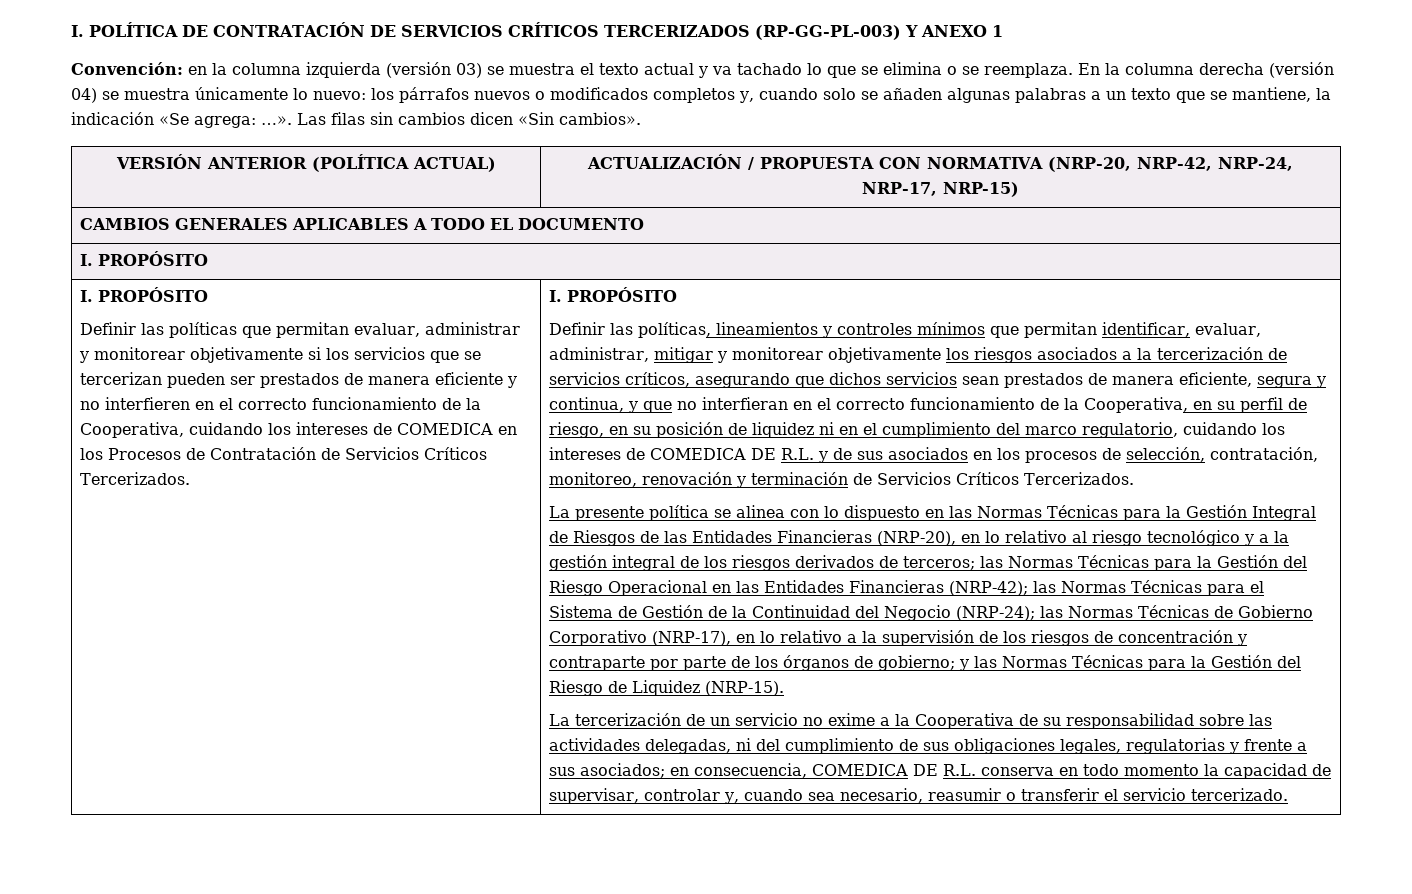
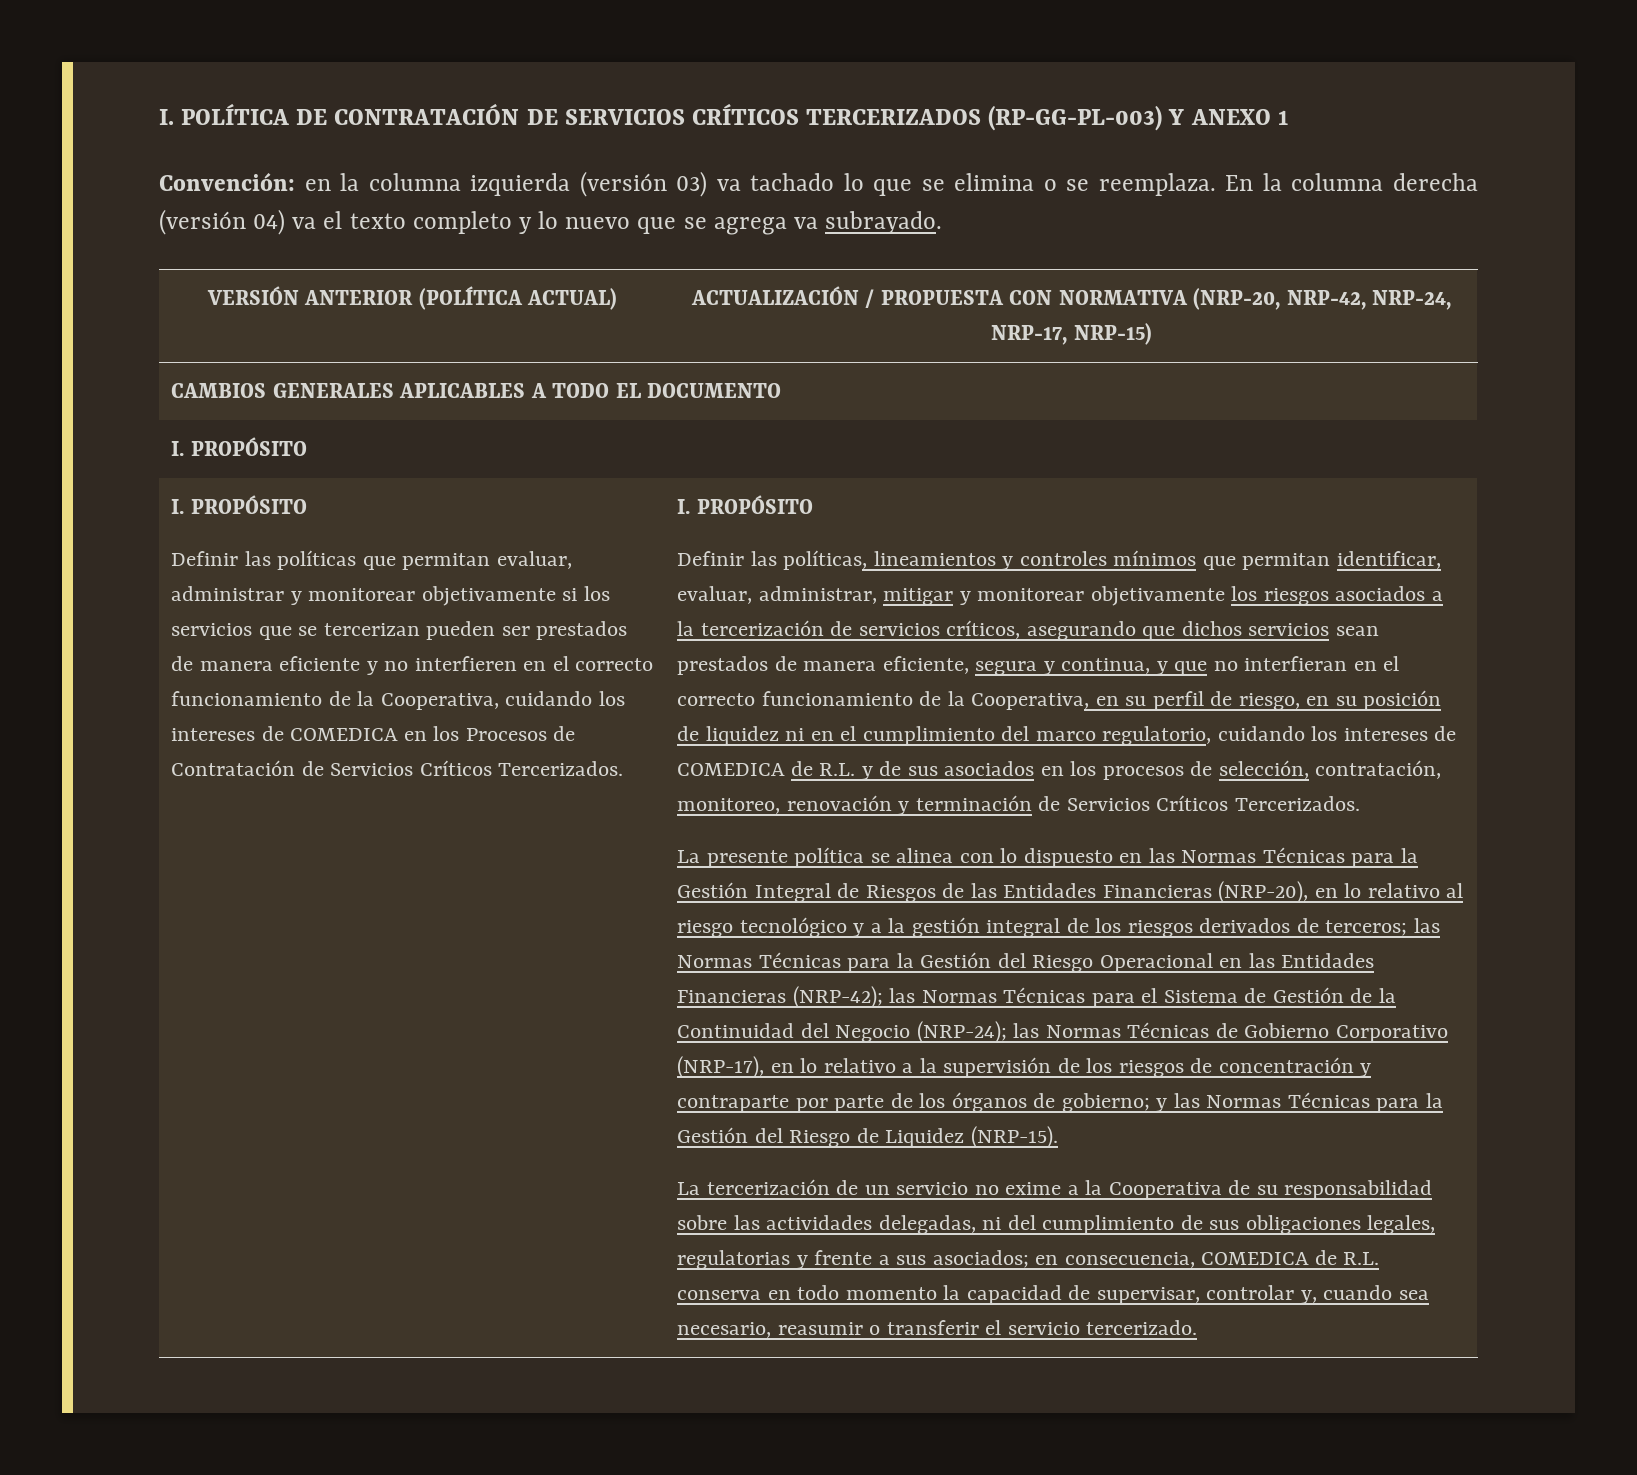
[487,63,708,78] se muestra el texto actual y -> (708, 184) none
[102,87,1331,103] [71,112,641,128] se muestra únicamente lo nuevo: los párrafos nuevos o modificados completos y, cuando solo se añaden algunas palabras a un texto que se mantiene, la indicación «Se agrega: …». Las filas sin cambios dicen «Sin cambios». -> [292,211,943,235] va el texto completo y lo nuevo que se agrega va subrayado.
[751,448,777,460] DE -> [790,761,813,776] de
[913,764,939,776] DE -> [1314,1250,1337,1265] de

